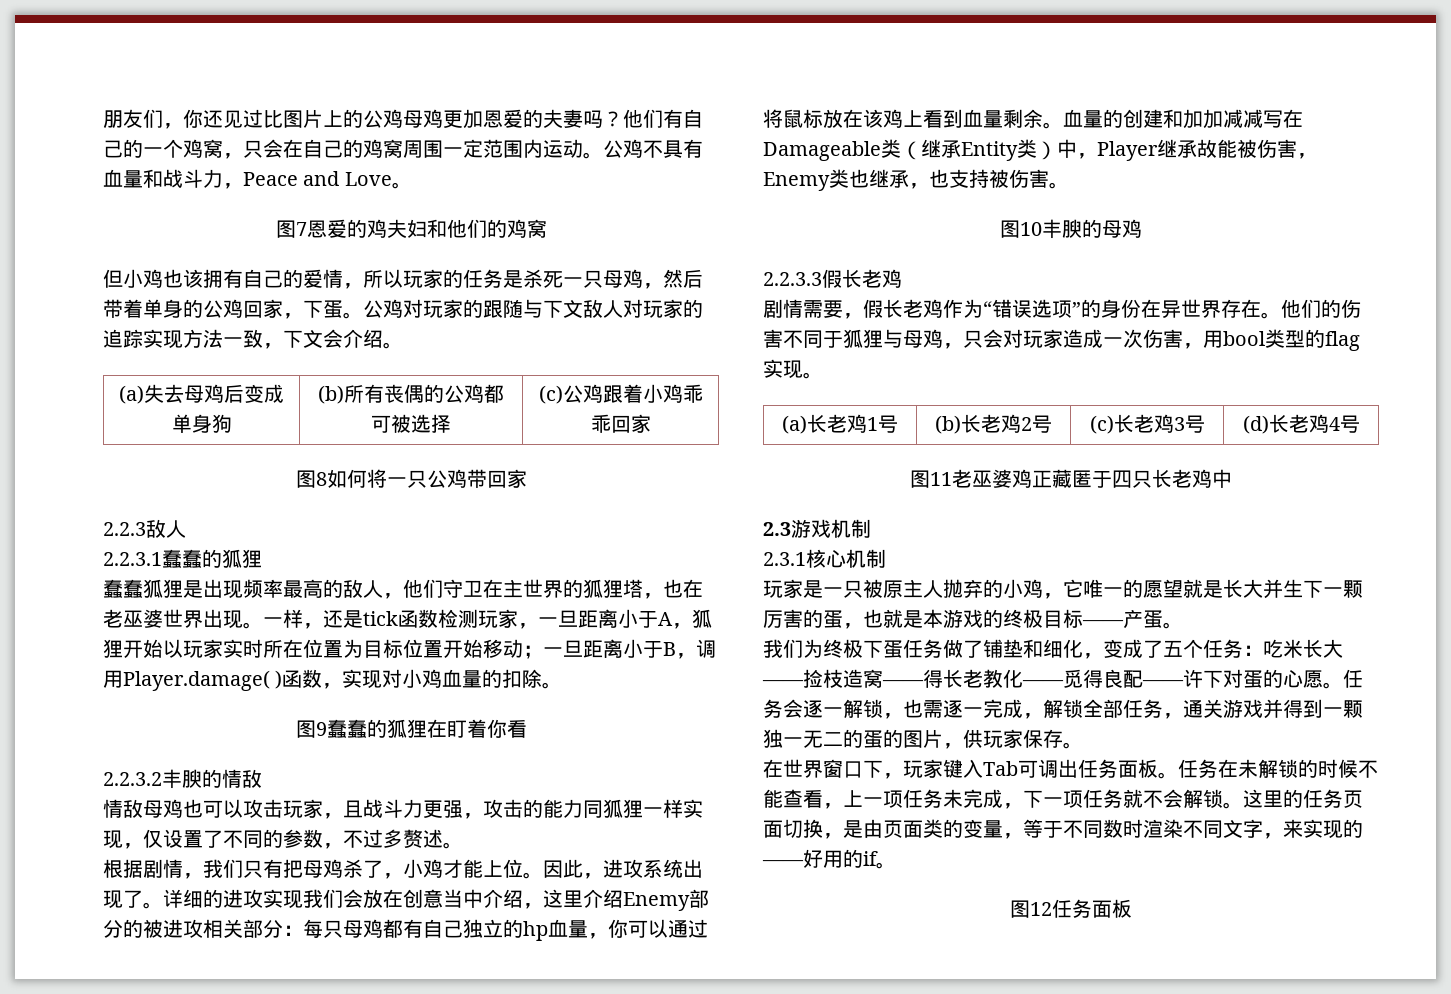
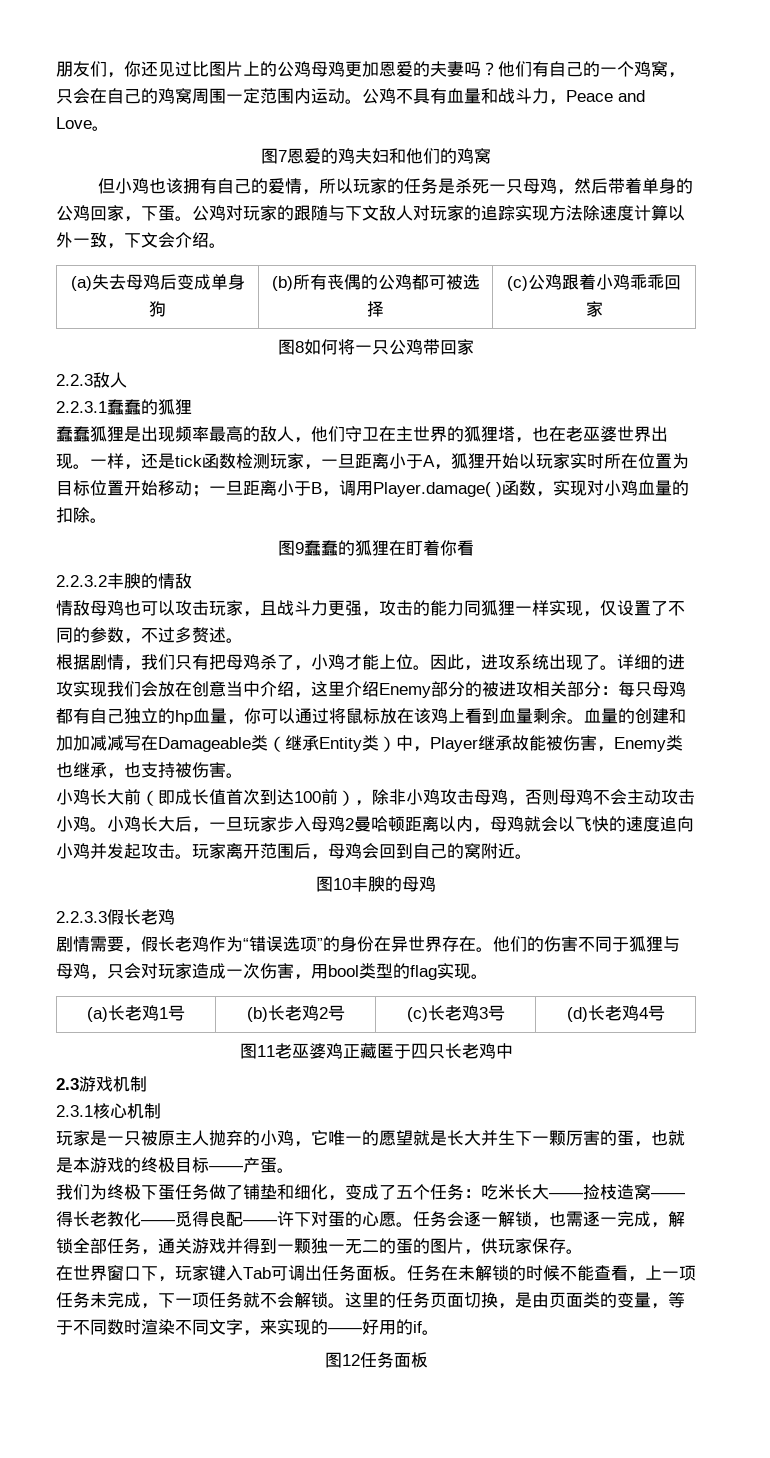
(223, 338) none -> [583,205,685,221] [56,232,73,248] 除速度计算以外
(1069, 185) none -> [56,789,695,806] [56,816,694,833] [56,843,532,860] // 小鸡长大前（即成长值首次到达100前），除非小鸡攻击母鸡，否则母鸡不会主动攻击小鸡。小鸡长大后，一旦玩家步入母鸡2曼哈顿距离以内，母鸡就会以飞快的速度追向小鸡并发起攻击。玩家离开范围后，母鸡会回到自己的窝附近。

